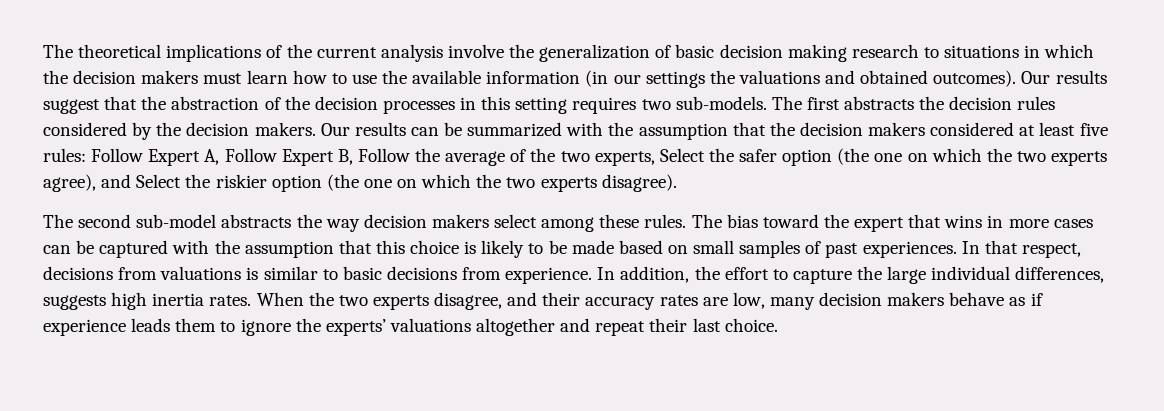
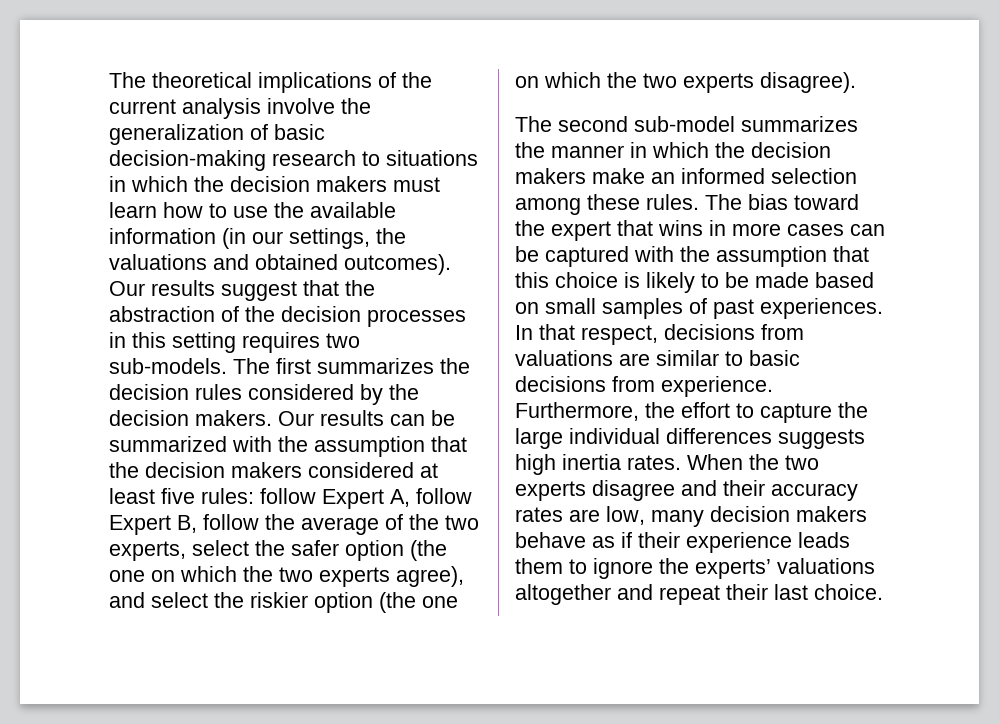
[719,44,847,62] decision making -> [109,150,266,171] decision-making
[645,71,705,88] settings -> [289,228,370,249] settings,
[844,96,915,110] abstracts -> [317,358,434,374] summarizes
[91,148,144,162] Follow -> [260,488,316,504] follow
[224,148,277,162] Follow -> [416,488,472,504] follow
[357,148,410,162] Follow -> [203,514,259,530] follow
[659,148,705,162] Select -> [192,540,249,556] select
[136,174,182,188] Select -> [151,592,208,608] select
[221,214,538,232] abstracts the way decision makers select -> [741,116,858,132] [515,142,831,158] [515,168,857,184] summarizes the manner in which the decision makers make an informed selection
[246,267,259,280] is -> [619,353,650,366] are
[597,266,690,283] In addition, -> [515,402,639,421] Furthermore,
[1015,266,1105,283] differences, -> [666,428,772,444] differences
[434,292,503,310] disagree, -> [592,480,675,501] disagree
(1043, 299) none -> [638,532,680,548] their

